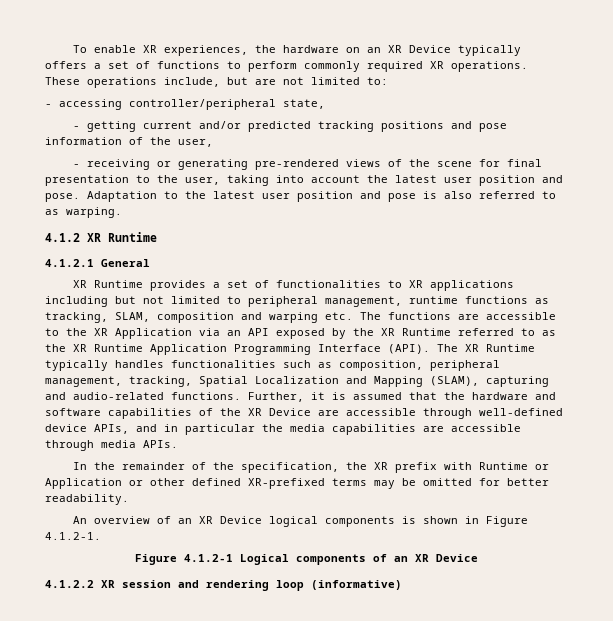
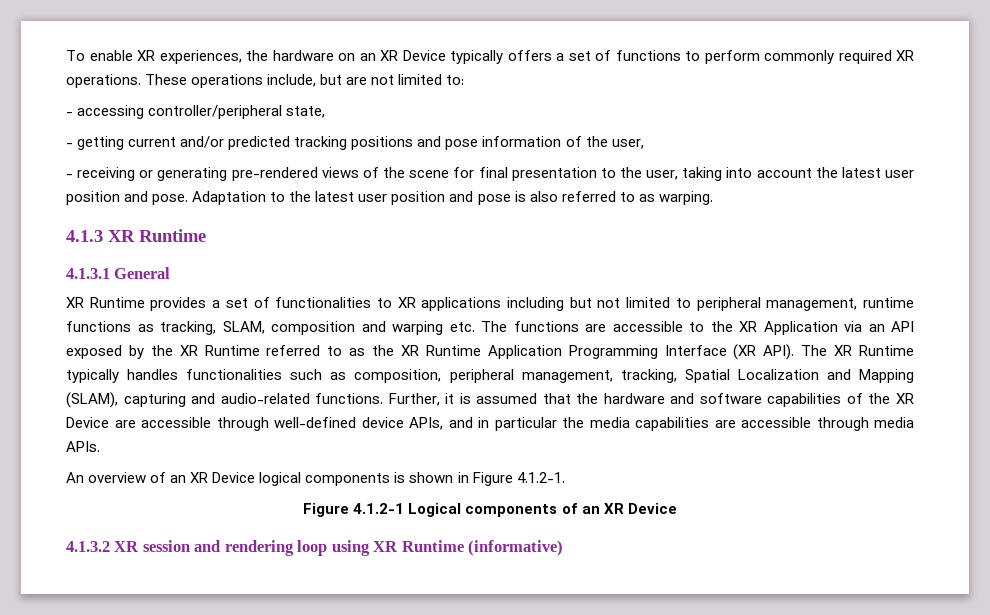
[45,233,80,242] 4.1.2 -> [66,230,103,242] 4.1.3
[45,259,94,267] 4.1.2.1 -> [66,268,110,279] 4.1.3.1
[388,344,430,354] (API). -> [733,344,795,360] (XR API).
[72,462,549,473] [45,478,549,489] [45,494,129,505] // In the remainder of the specification, the XR prefix with Runtime or Application or other defined XR-prefixed terms may be omitted for better readability. -> (100, 446) none
[45,580,94,588] 4.1.2.2 -> [66,541,110,552] 4.1.3.2
(304, 585) none -> [331,540,464,556] using XR Runtime

